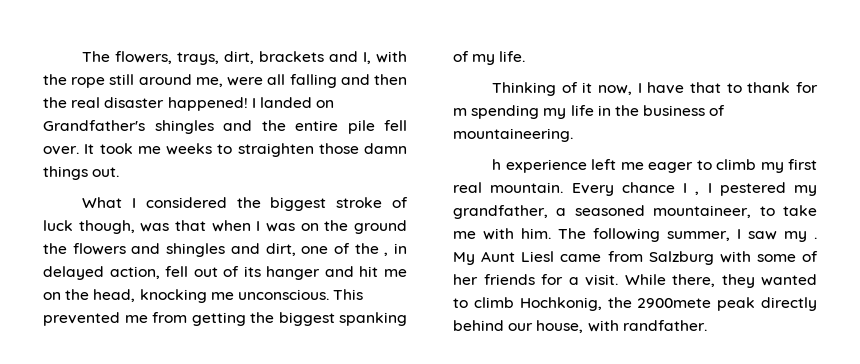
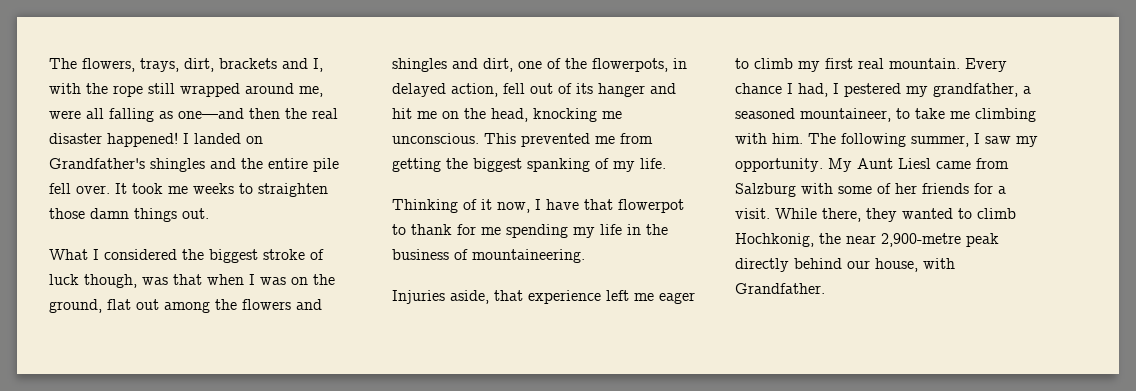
(135, 79) none -> [180,83,240,97] wrapped
[340,74,370,85] and -> [159,108,244,119] as one—and
[354,220,407,234] ground -> [49,299,210,313] ground, flat out among
[384,252,389,256] , -> [592,58,668,72] flowerpots,
(722, 87) none -> [618,199,684,213] flowerpot
[453,108,467,116] m -> [481,227,501,235] me
[492,159,502,170] h -> [392,290,523,304] Injuries aside, that
[695,191,700,195] , -> [798,83,828,97] had,
(476, 235) none -> [975,108,1036,122] climbing
[814,237,817,239] . -> [735,158,823,172] opportunity.
[637,298,712,308] 2900mete -> [846,233,961,247] near 2,900-metre
[622,320,707,331] randfather. -> [735,283,825,294] Grandfather.

